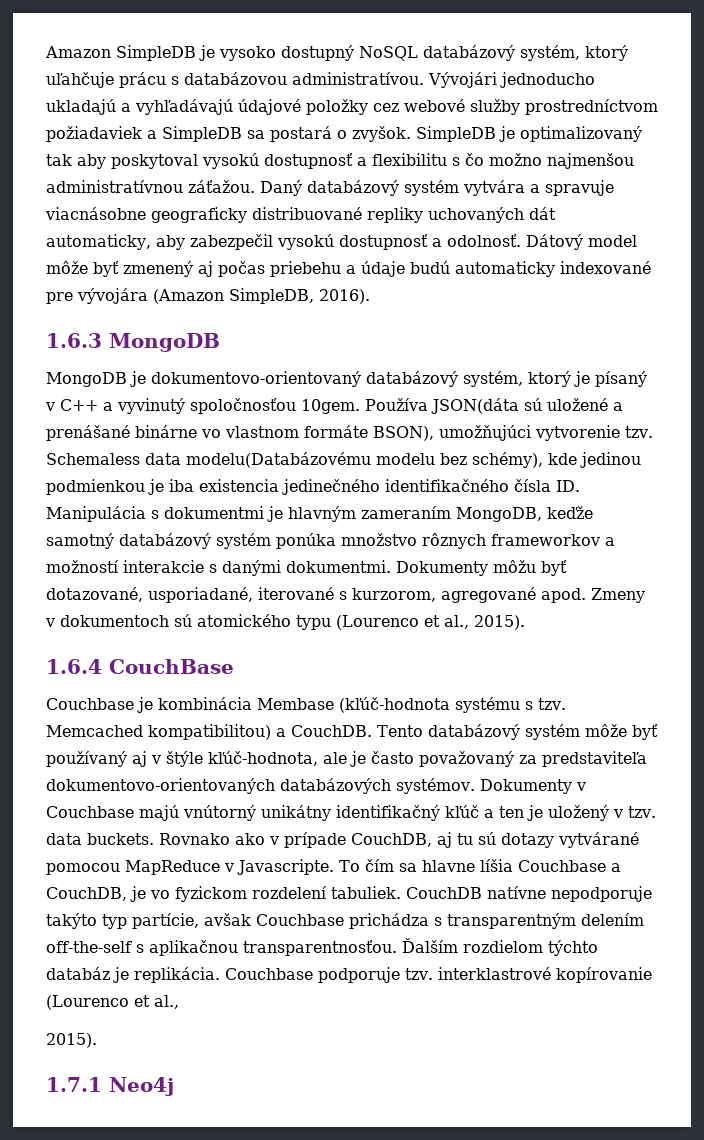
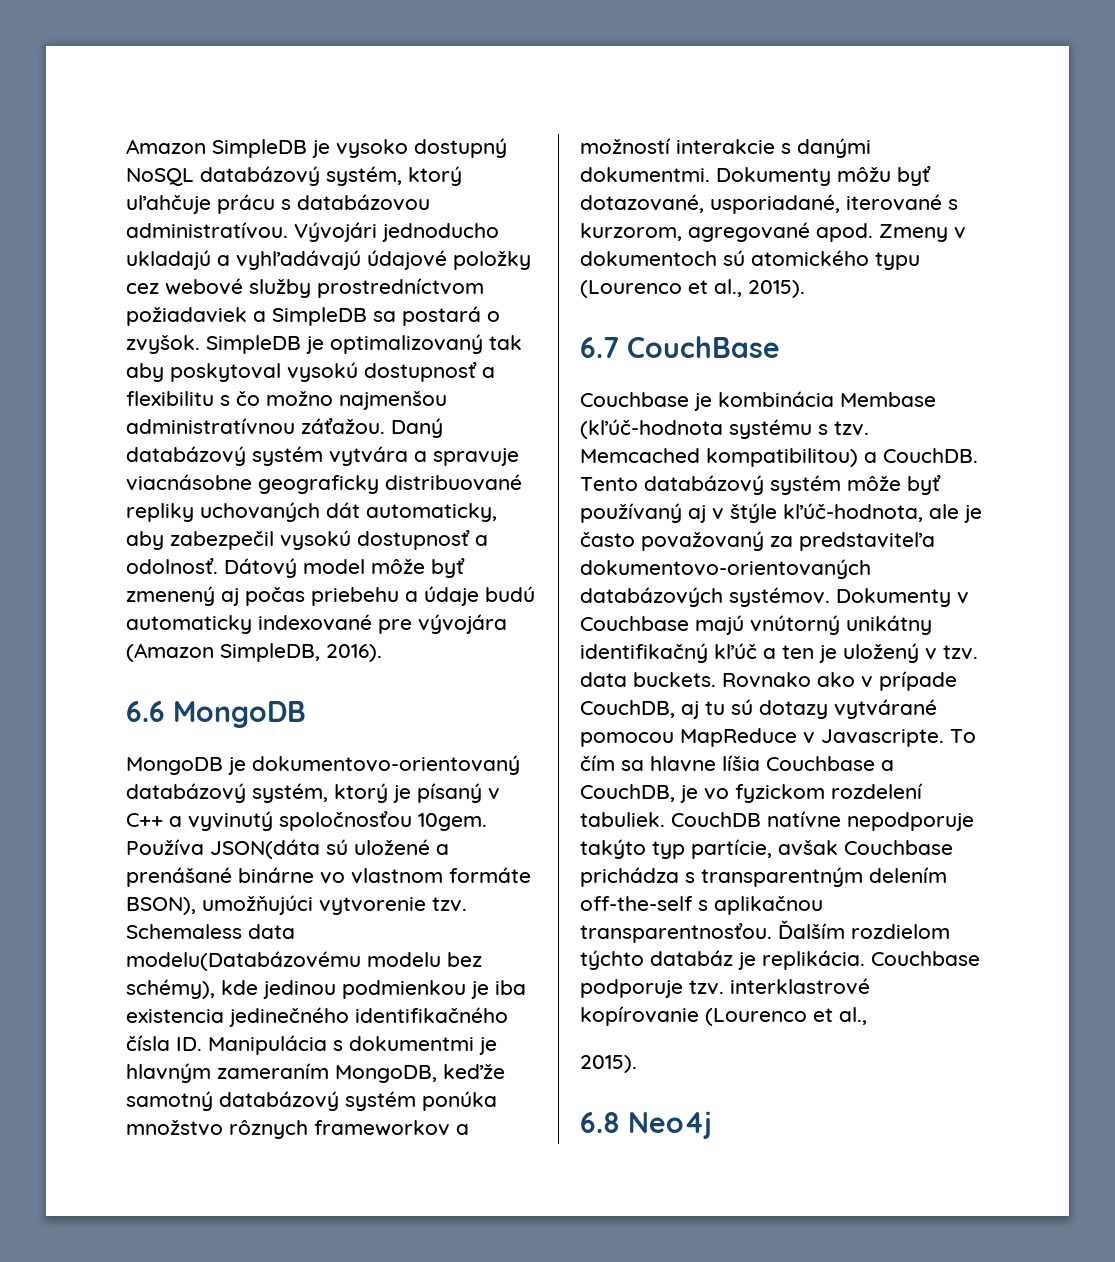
[46,333,102,348] 1.6.3 -> [126,701,165,722] 6.6
[46,659,102,674] 1.6.4 -> [580,337,619,358] 6.7
[46,1077,102,1092] 1.7.1 -> [580,1112,620,1133] 6.8

